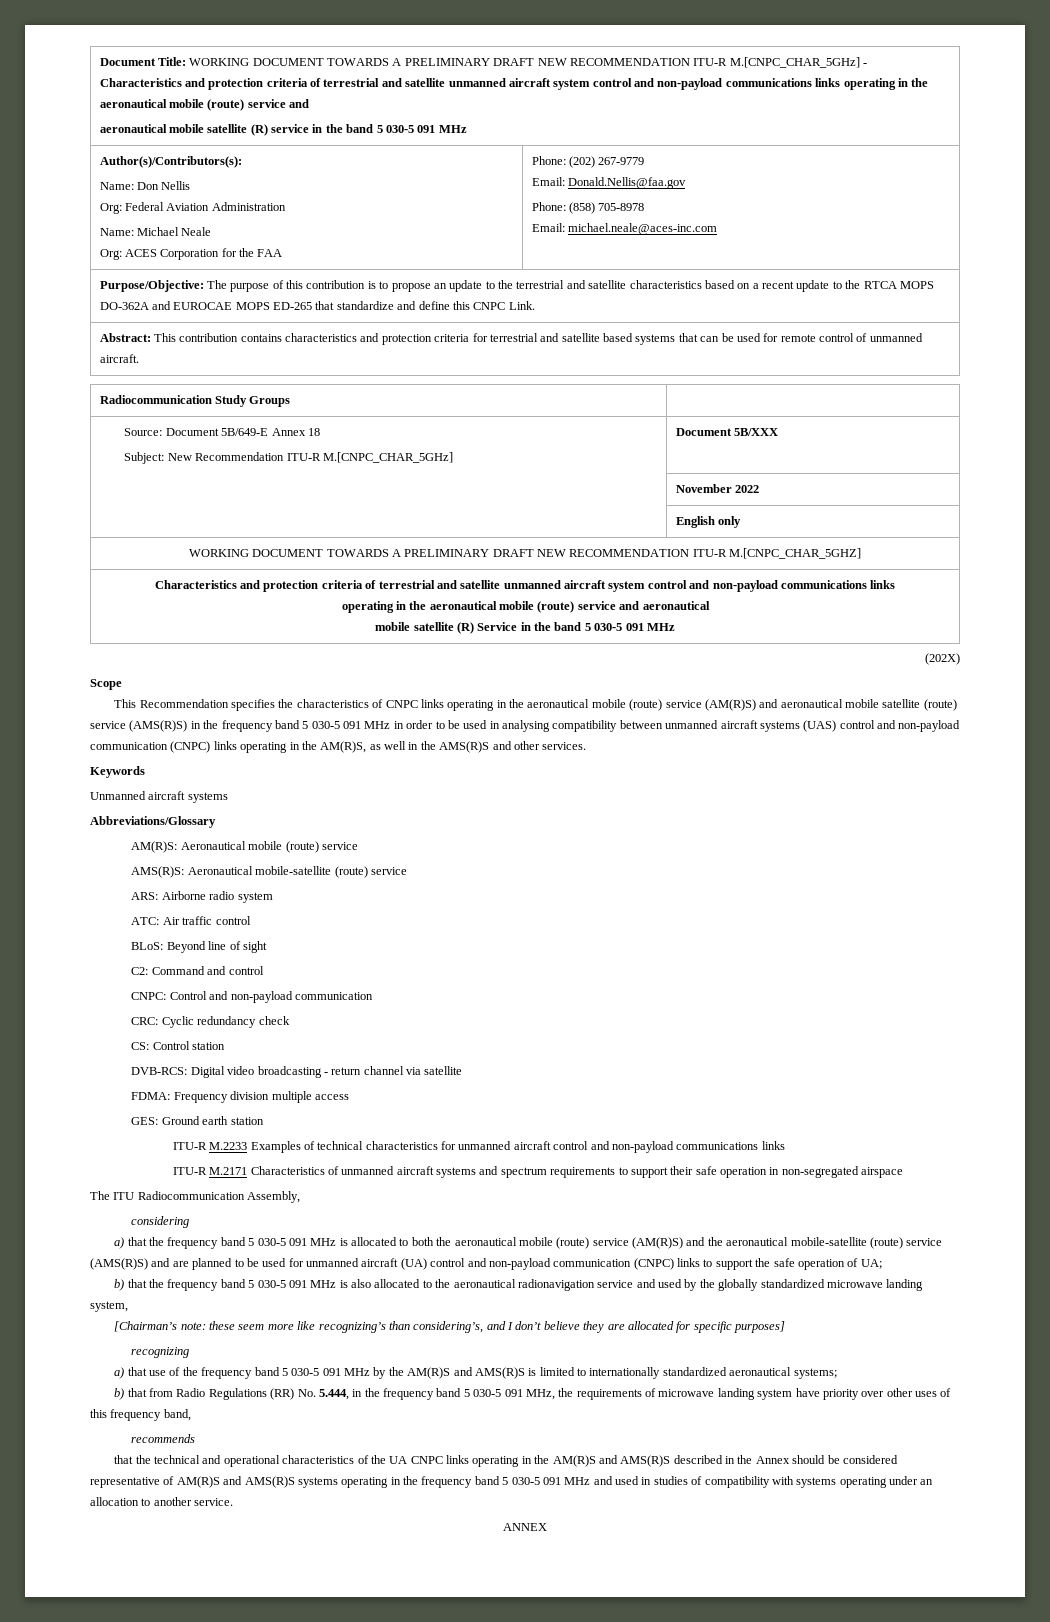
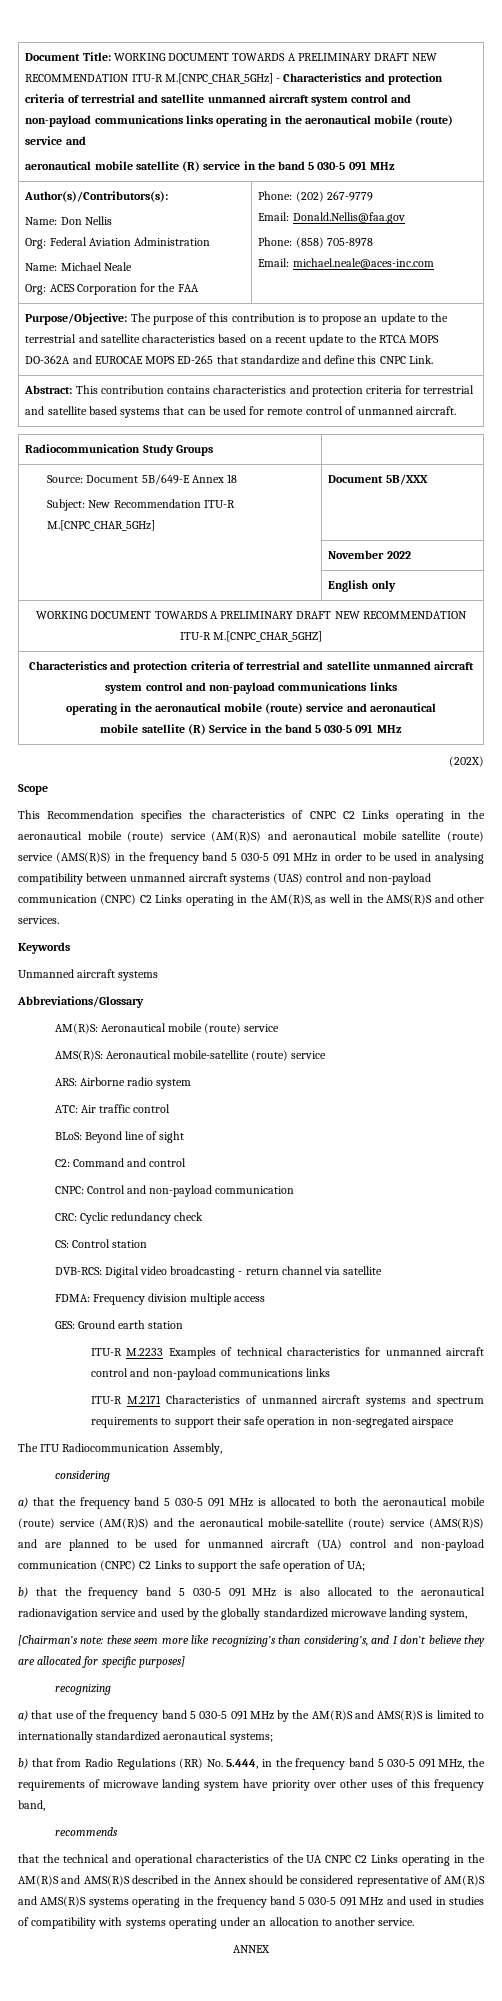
[420,699,444,708] links -> [342,810,389,819] C2 Links
[213,741,237,750] links -> [139,894,183,903] C2 Links
[677,1258,700,1267] links -> [139,1560,182,1569] C2 Links
[446,1455,470,1464] links -> [355,1854,399,1863] C2 Links

